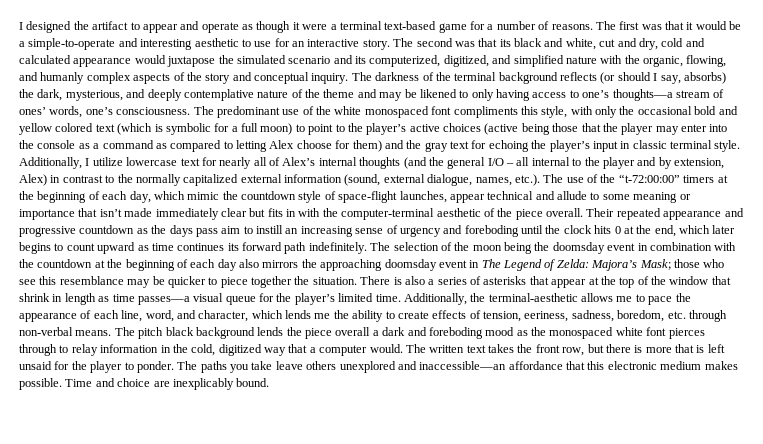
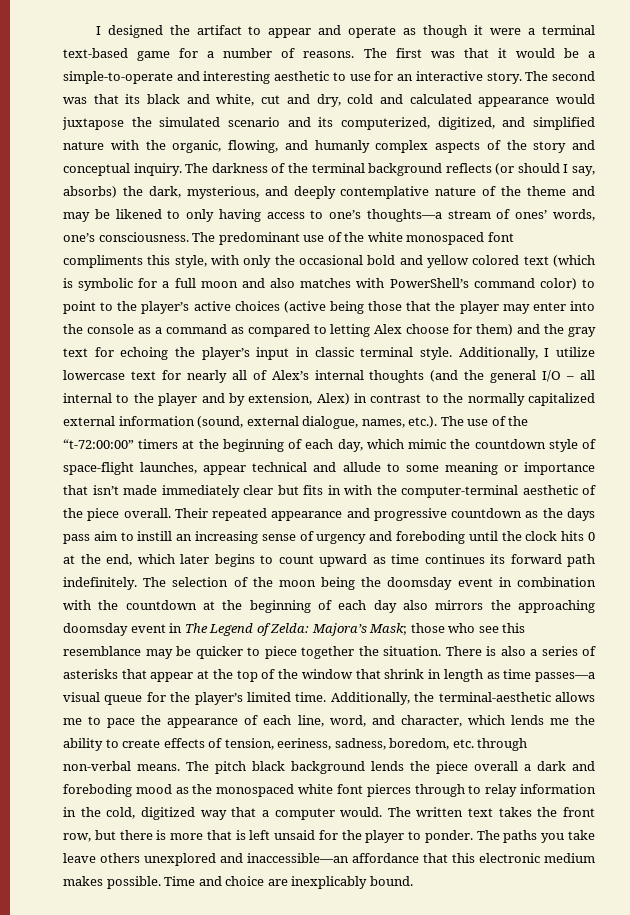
[260,123,293,135] moon) -> [200,278,577,290] moon and also matches with PowerShell’s command color)

